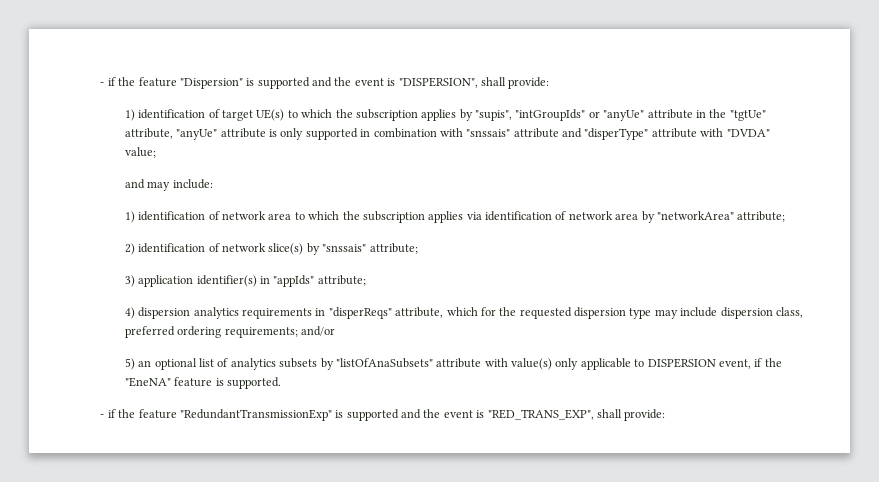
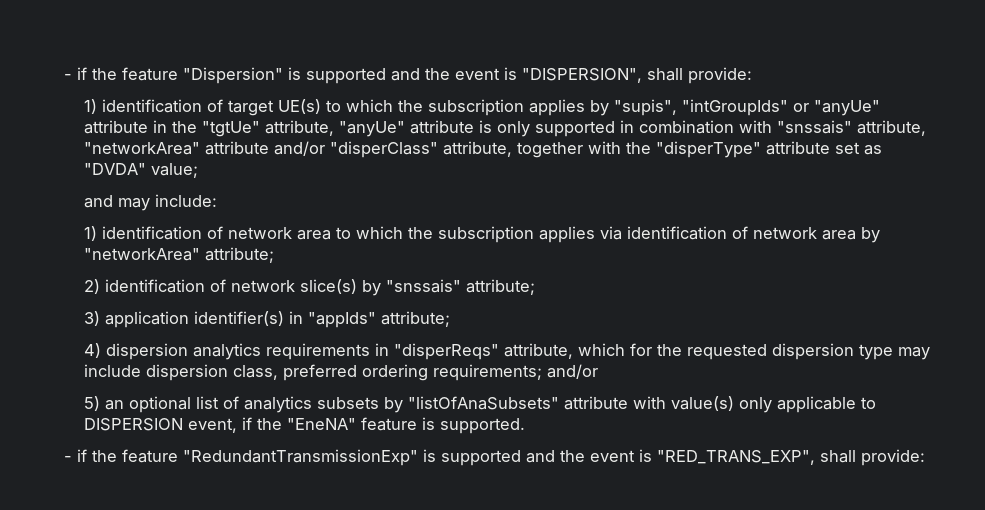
[513,128,724,140] attribute and "disperType" attribute with -> [857,120,927,136] [84,141,883,158] attribute, "networkArea" attribute and/or "disperClass" attribute, together with the "disperType" attribute set as

